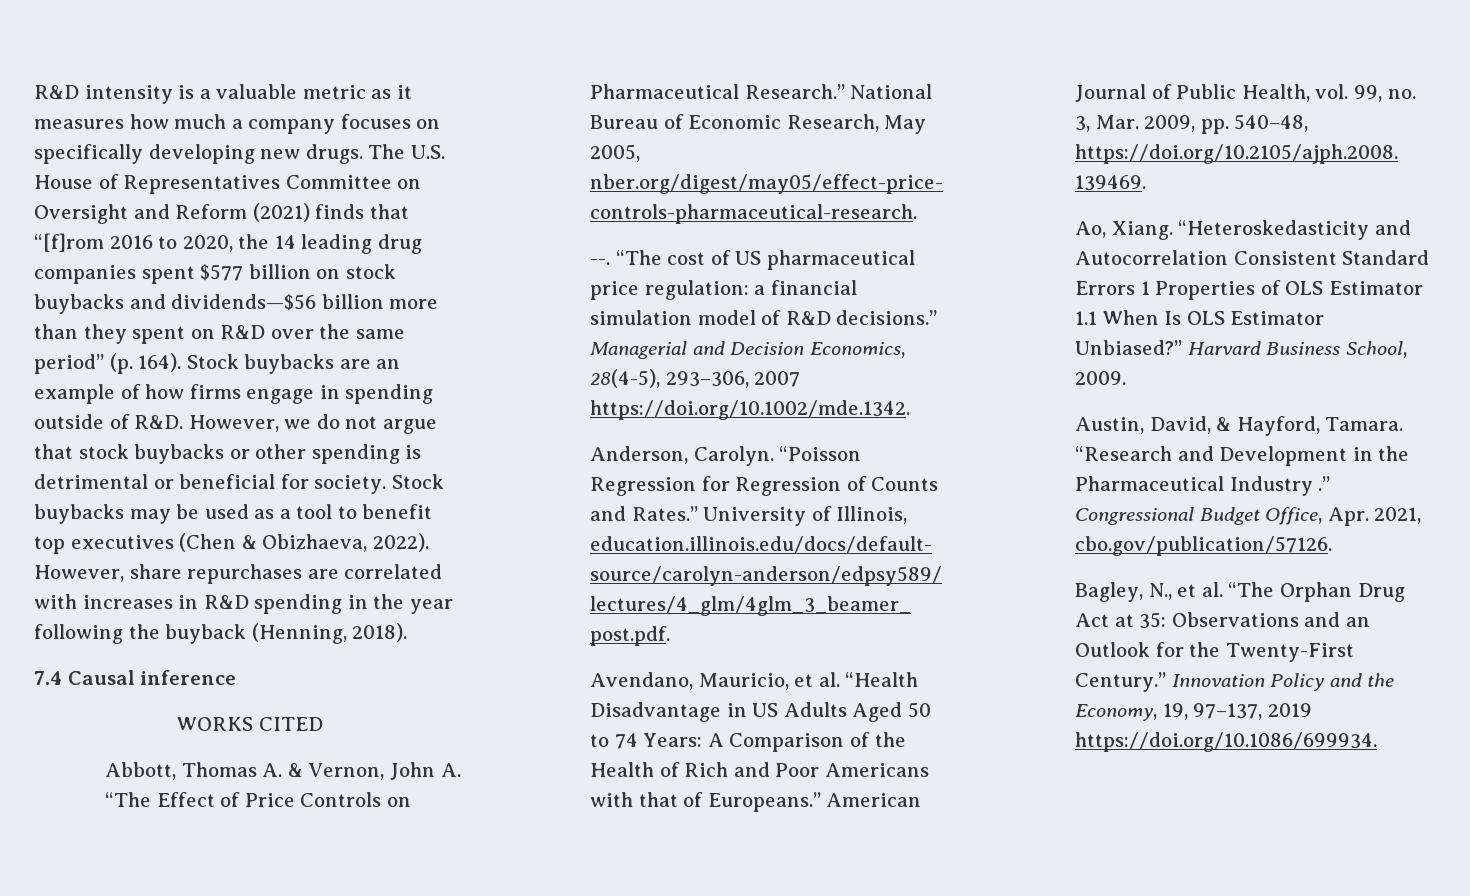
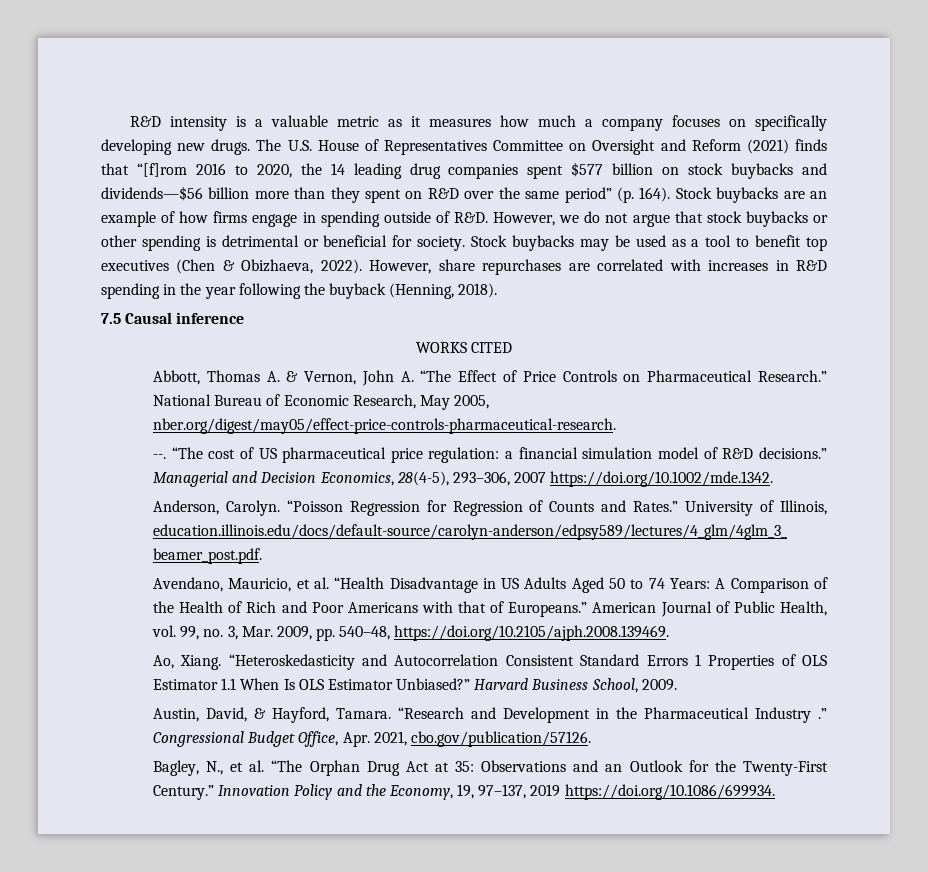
[34,671,62,685] 7.4 -> [101,313,121,324] 7.5

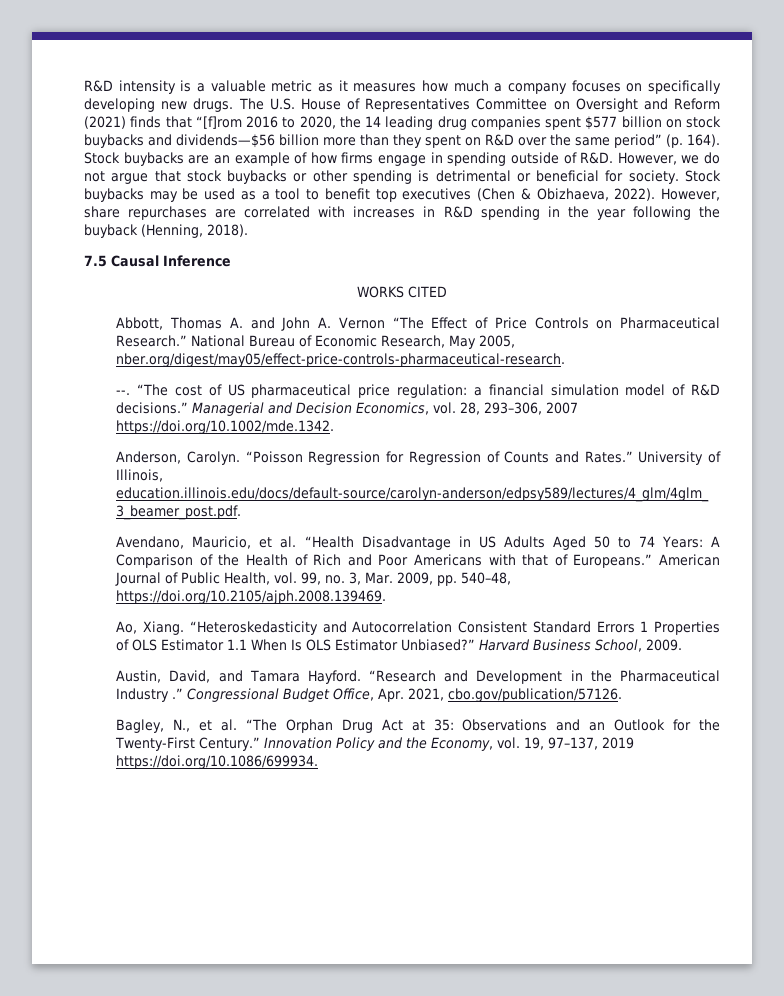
[176,312,245,324] inference -> [163,255,231,267] Inference
[286,371,357,385] & Vernon, -> [250,317,275,329] and
(414, 376) none -> [338,317,385,329] Vernon
[396,471,449,486] 28(4-5), -> [433,402,481,415] vol. 28,
[253,707,391,723] & Hayford, Tamara. -> [218,670,361,684] and Tamara Hayford.
(453, 792) none -> [497,737,521,749] vol.

